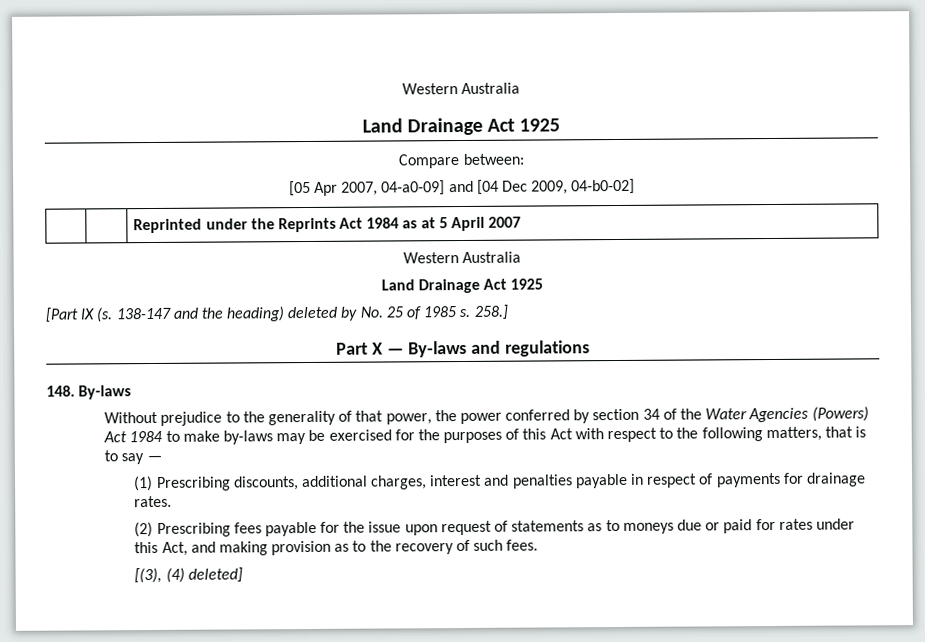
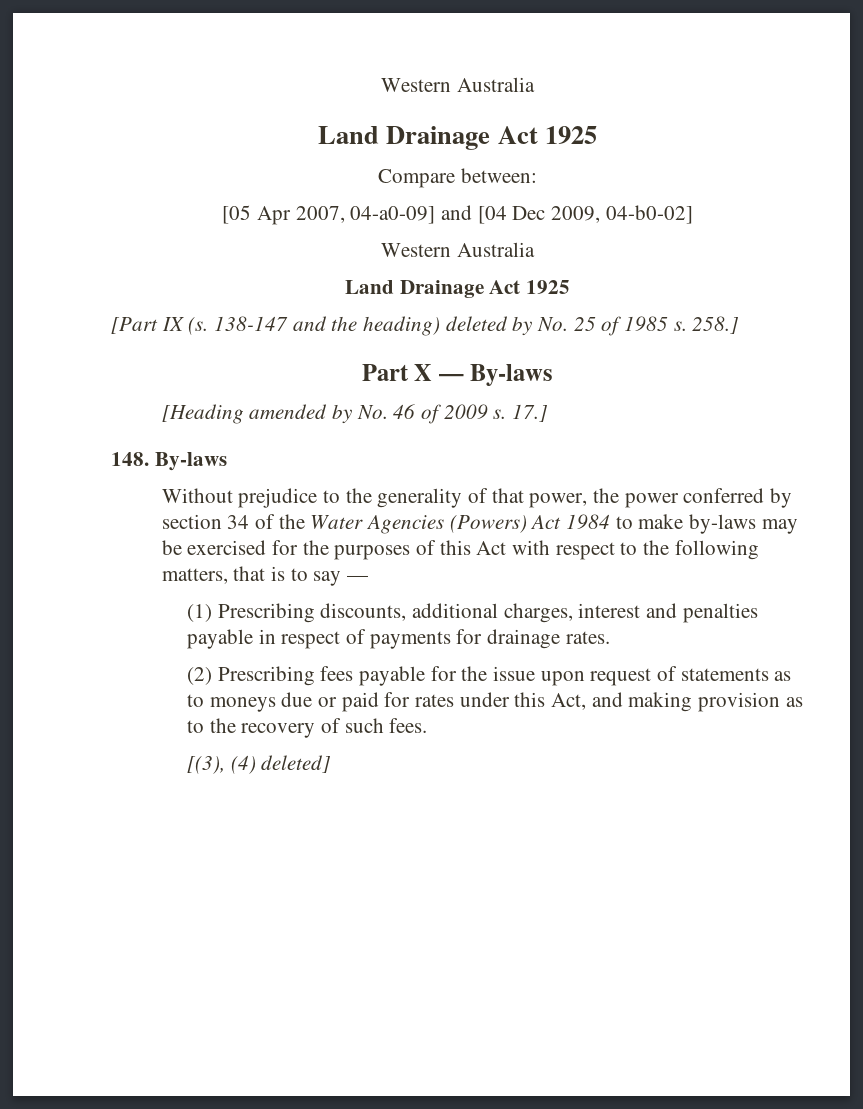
[133,216,522,234] // | | Reprinted under the Reprints Act 1984 as at 5 April 2007 -> (693, 214) none
[470,340,590,357] and regulations -> [161,404,548,424] // [Heading amended by No. 46 of 2009 s. 17.]

